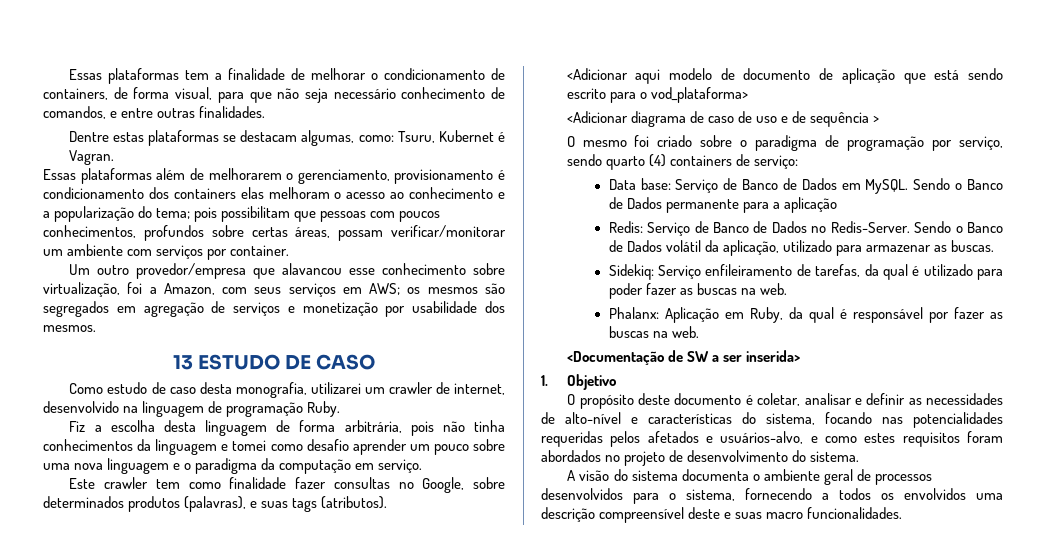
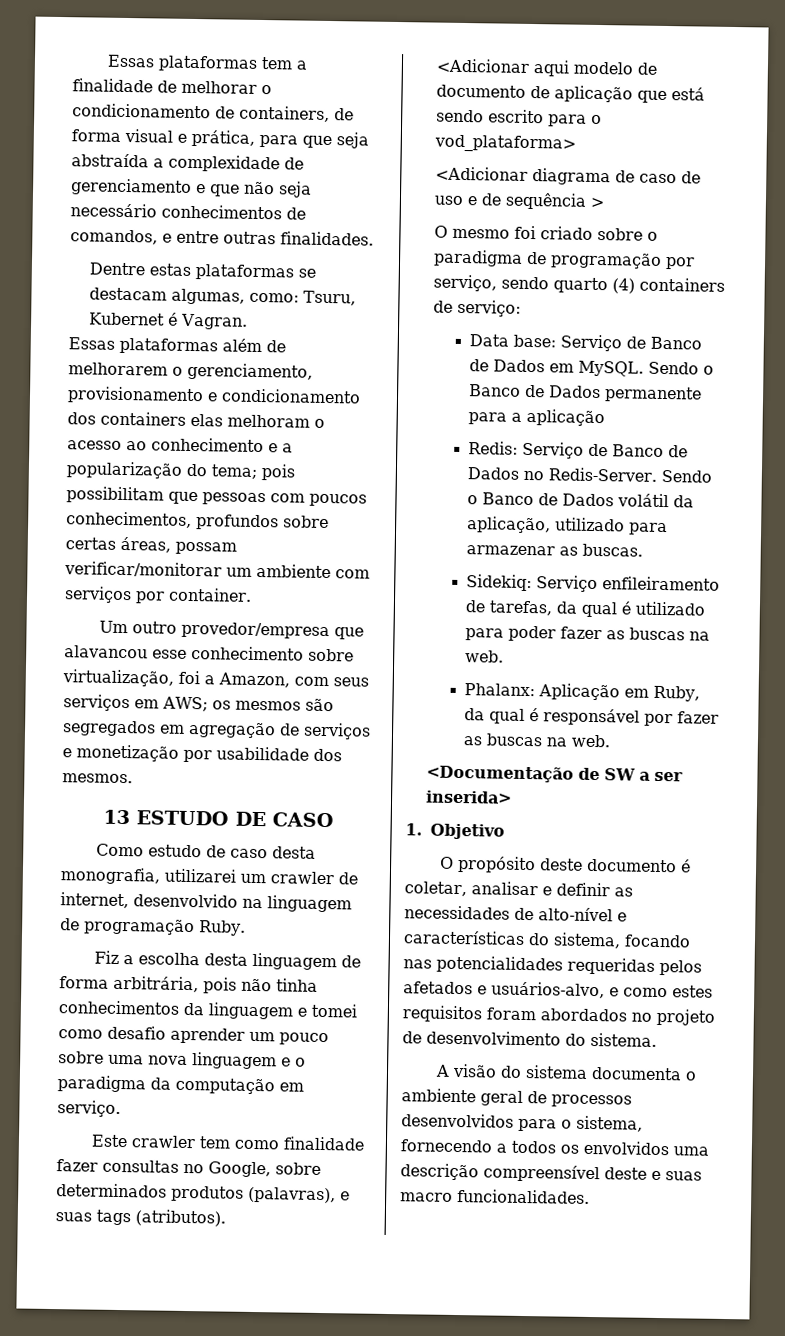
[175,87,244,103] visual, para -> [124,128,369,149] [71,153,304,173] [70,178,206,196] visual e prática, para que seja abstraída a complexidade de gerenciamento e
[401,87,486,99] conhecimento -> [161,204,282,220] conhecimentos
[498,170,505,180] é -> [207,392,218,402] e

